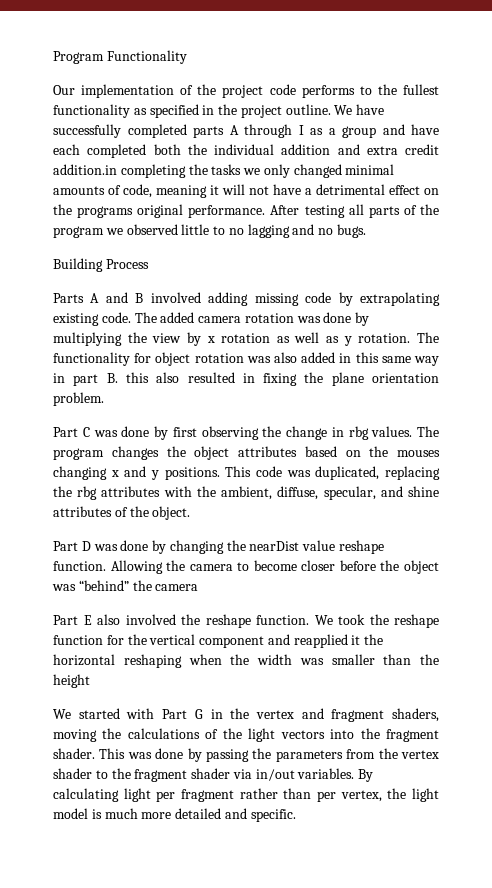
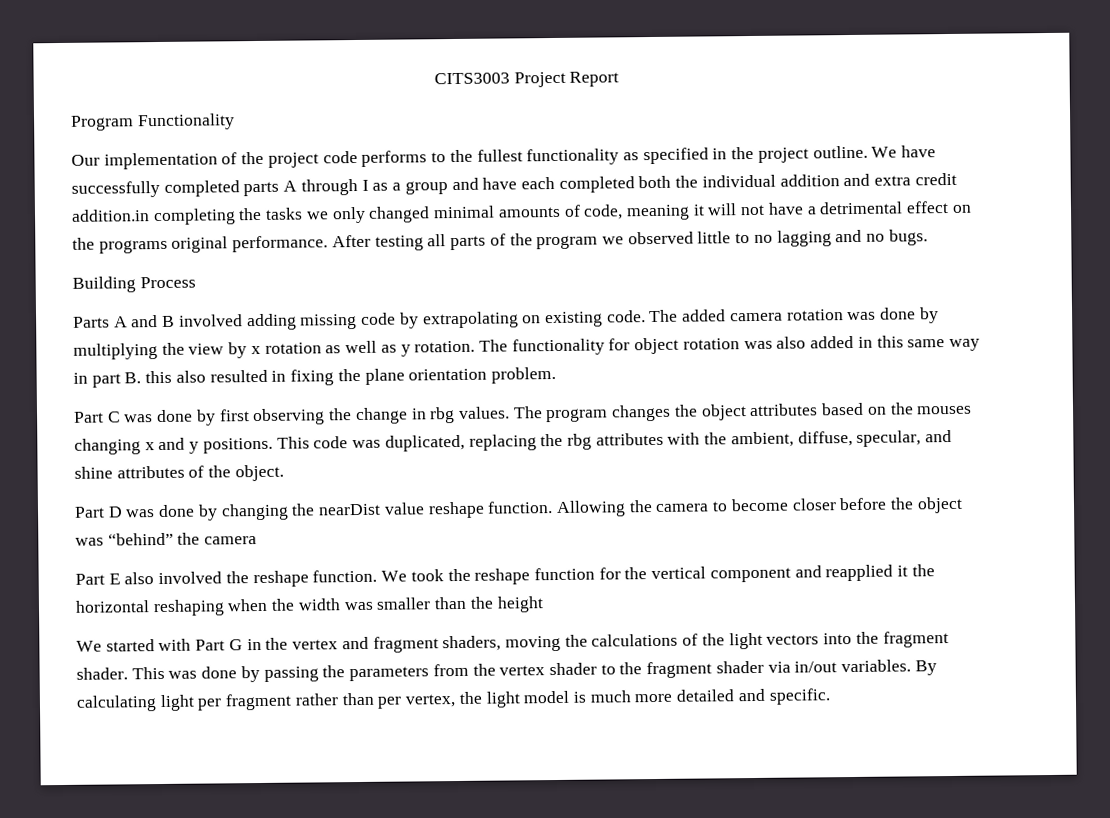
(53, 57) none -> [433,71,620,88] CITS3003 Project Report //
(441, 299) none -> [522,315,542,324] on

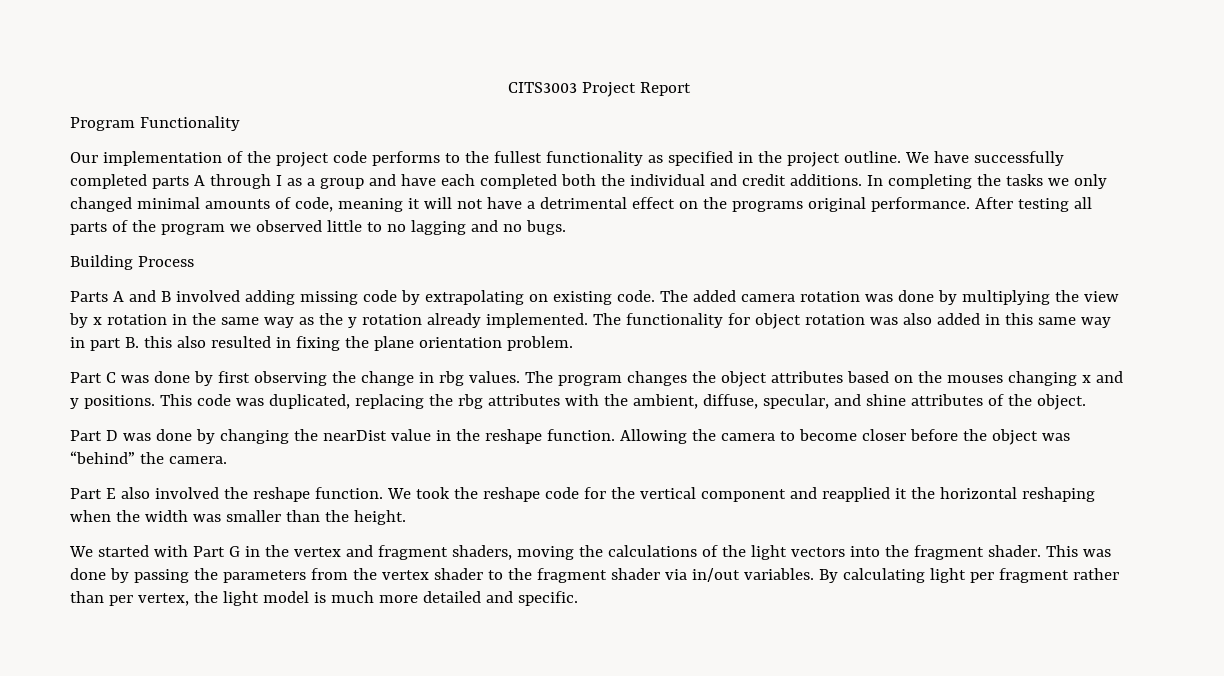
[779,172,957,187] [71,209,150,222] addition and extra credit addition.in -> [709,174,883,186] and credit additions. In
[325,340,476,357] as well as y rotation. -> [171,313,588,328] in the same way as the y rotation already implemented.
(425, 508) none -> [435,429,480,441] in the
[204,536,258,545] camera -> [168,456,227,464] camera.
[533,567,595,581] function -> [544,487,579,499] code
[496,596,544,613] height -> [353,510,406,525] height.

